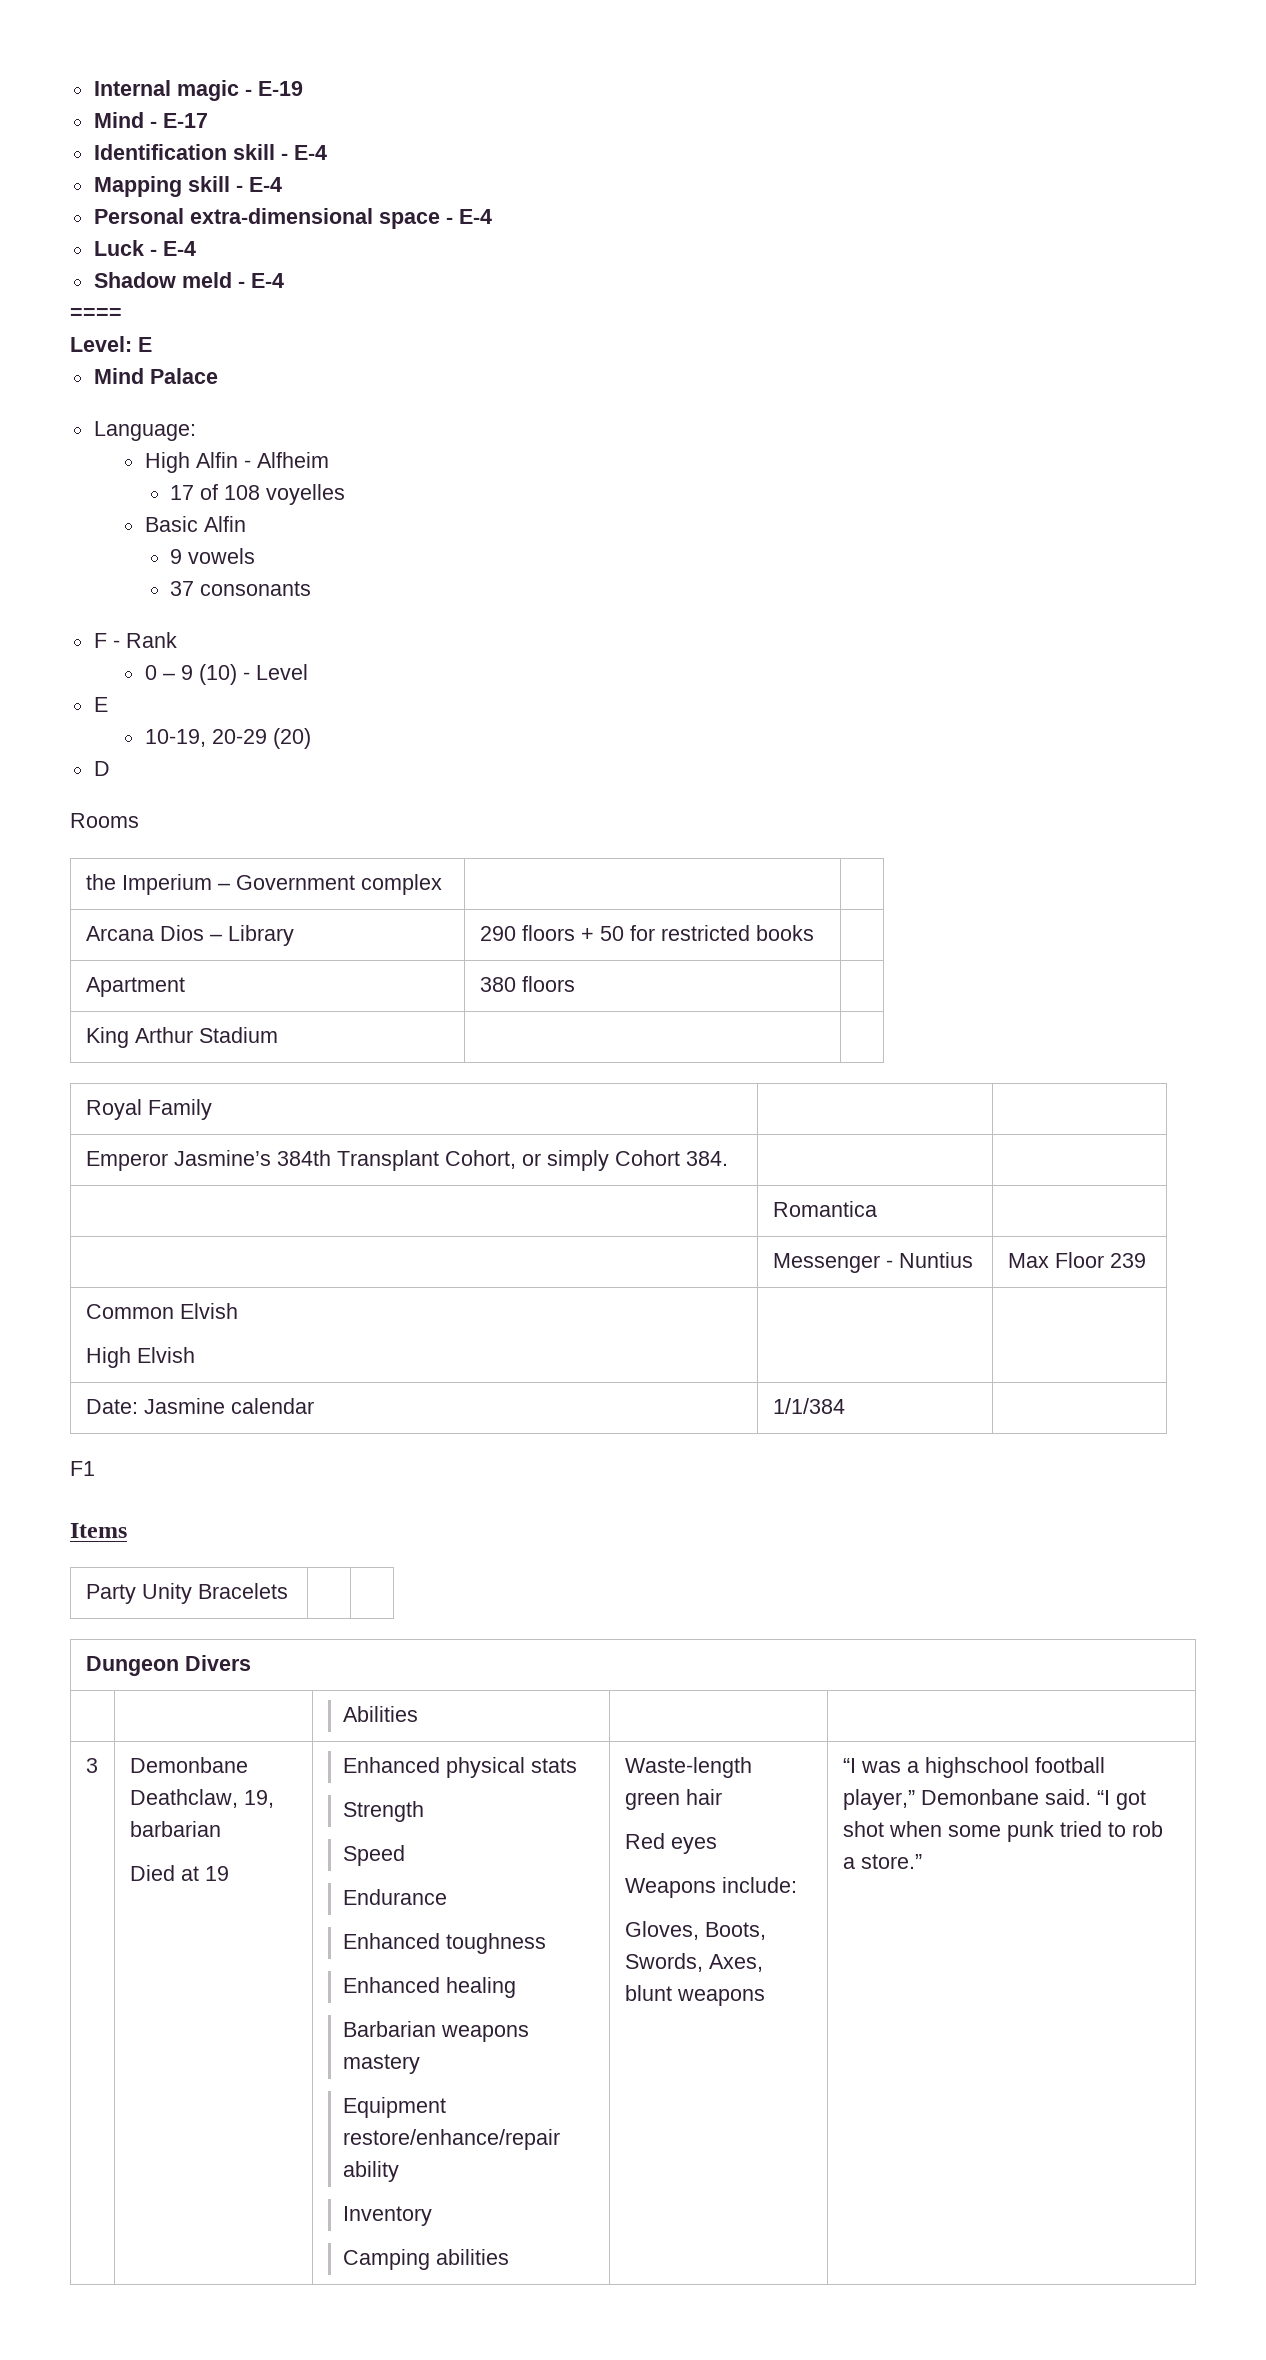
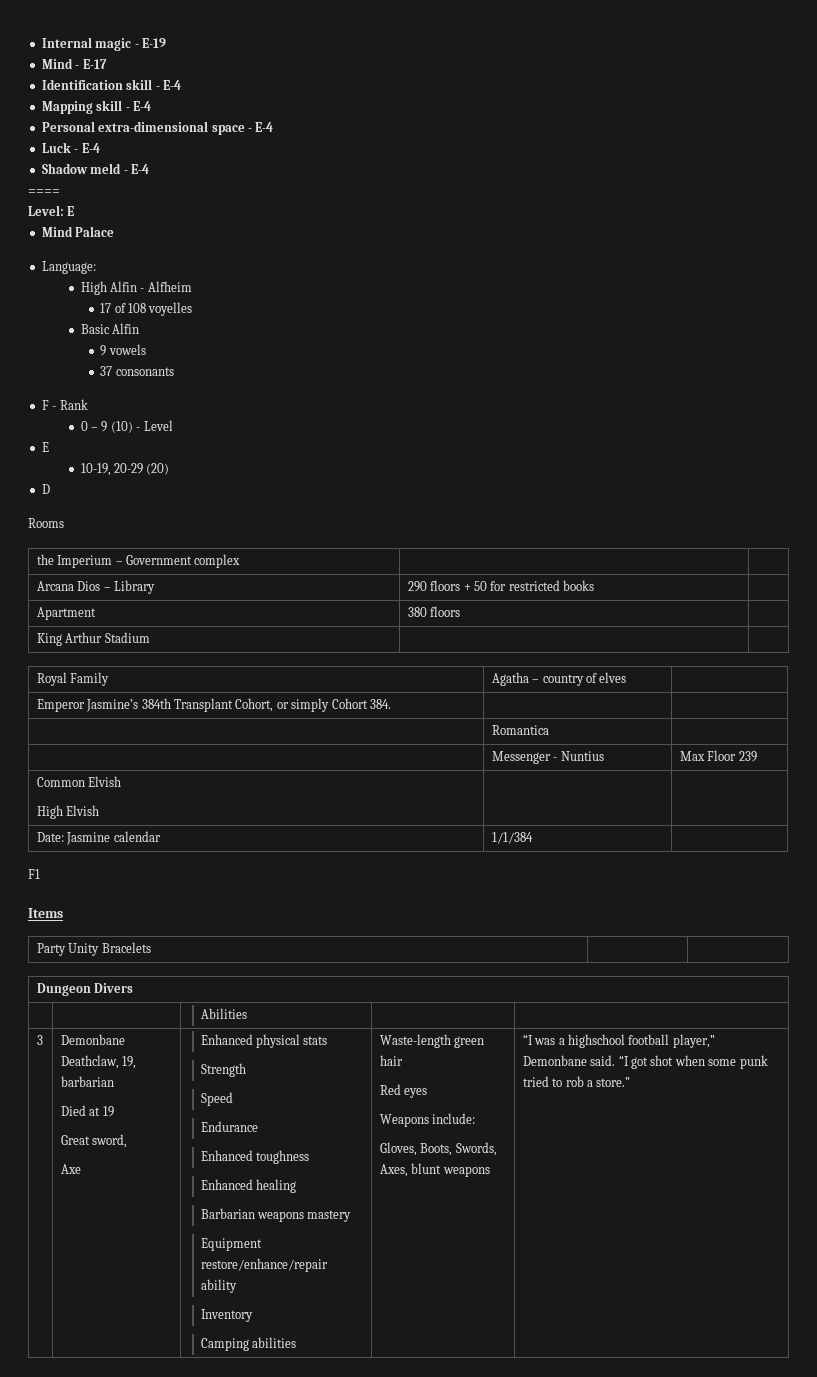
(212, 1109) none -> [491,672,627,686] Agatha – country of elves
(229, 1873) none -> [60,1134,128,1148] [60,1164,81,1174] // Great sword, // Axe

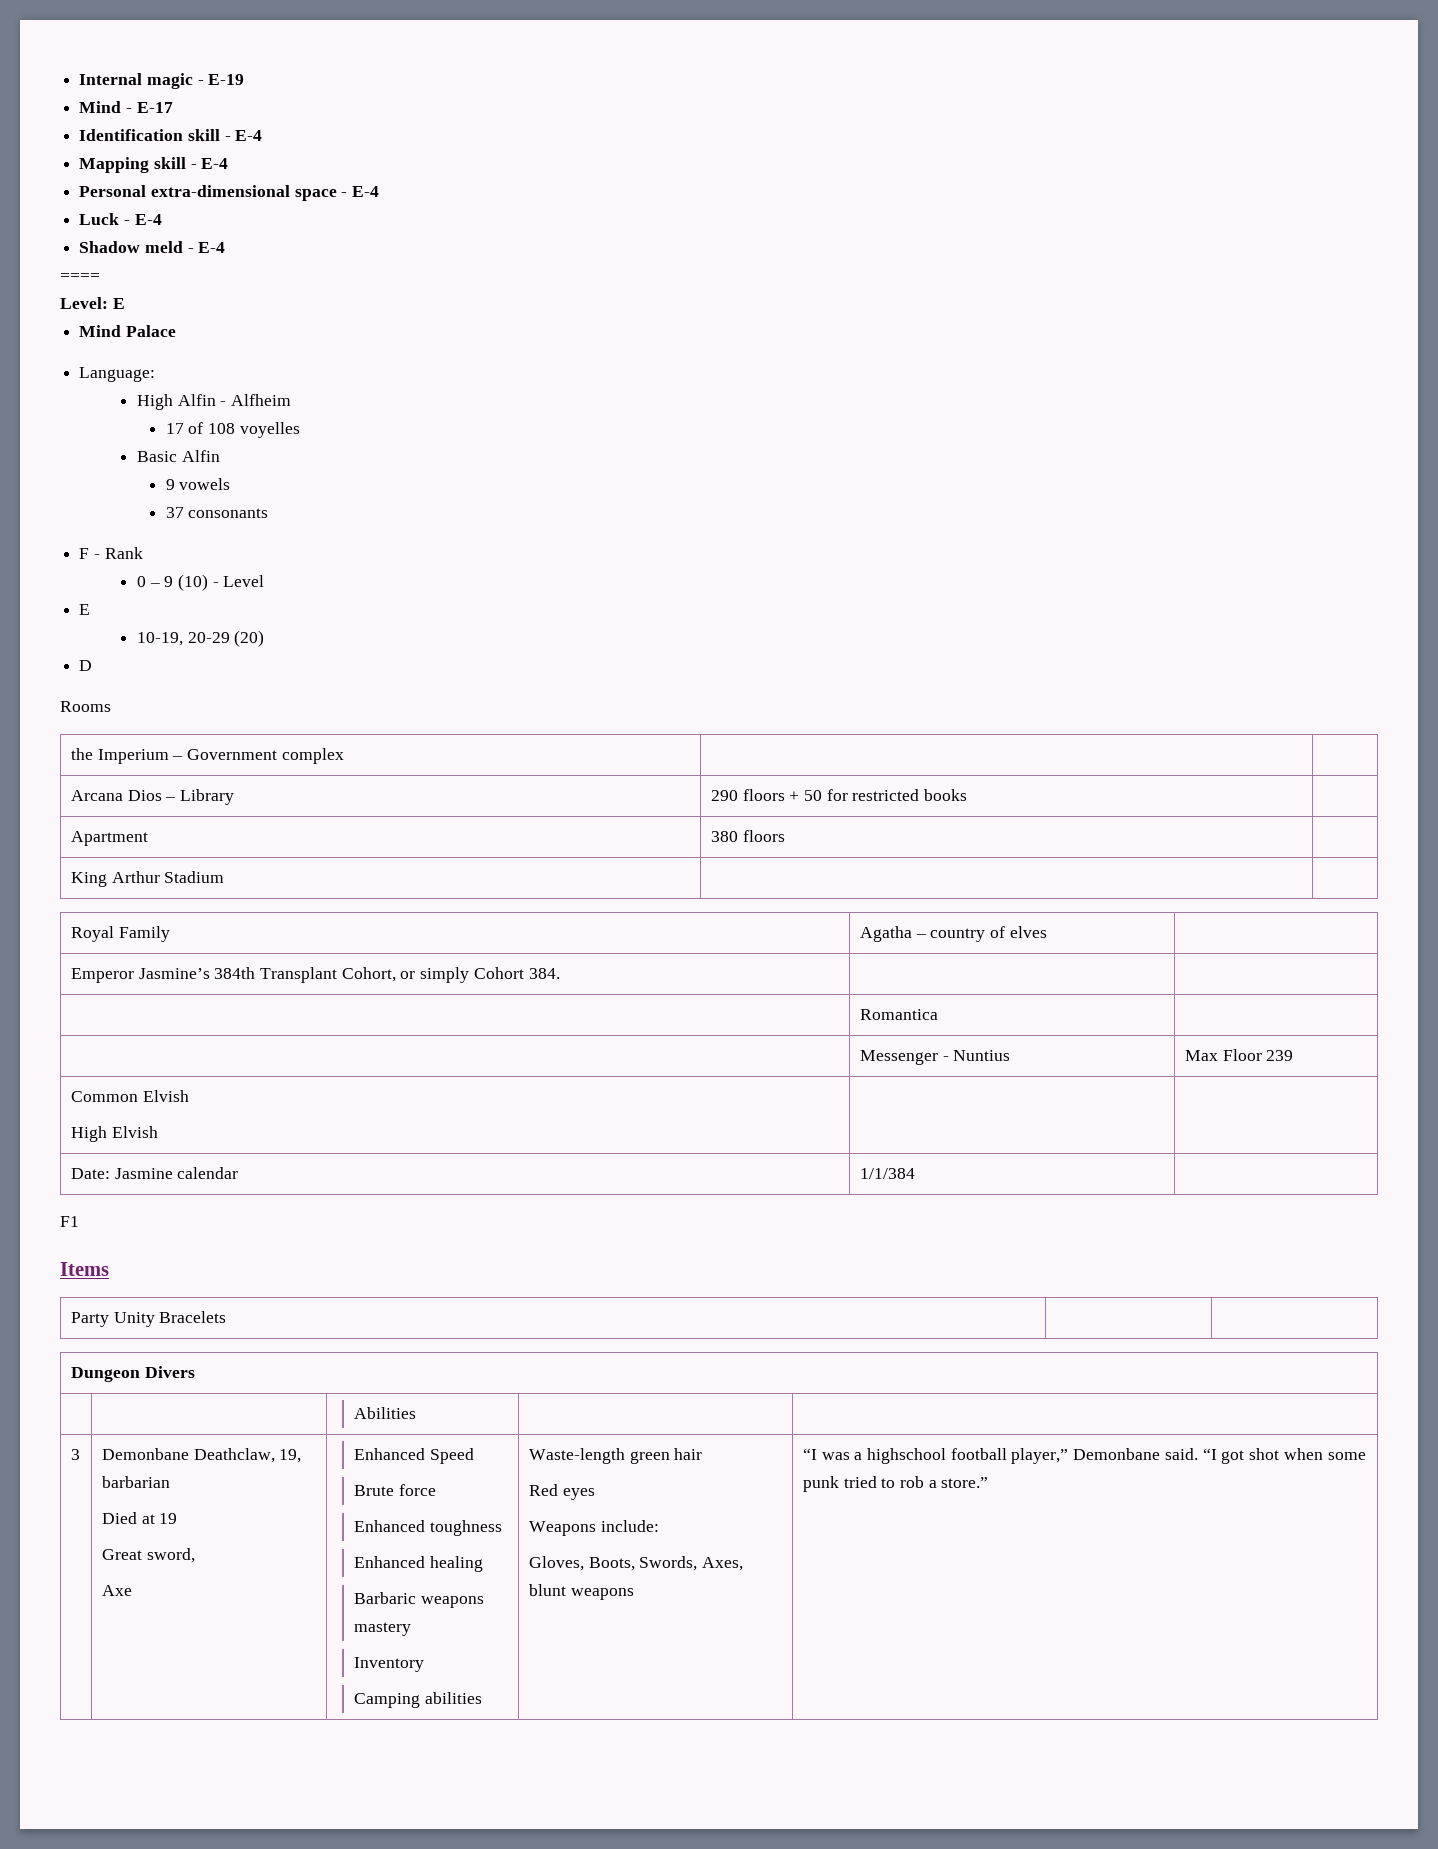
[256,1034,328,1048] [200,1063,246,1077] physical stats // Strength // -> (426, 1454) none
[200,1121,258,1132] Endurance -> [354,1484,436,1496] Brute force
[200,1208,255,1219] Barbarian -> [354,1592,417,1604] Barbaric
[200,1238,262,1251] [200,1258,328,1272] [200,1279,237,1293] // Equipment restore/enhance/repair ability -> (412, 1629) none

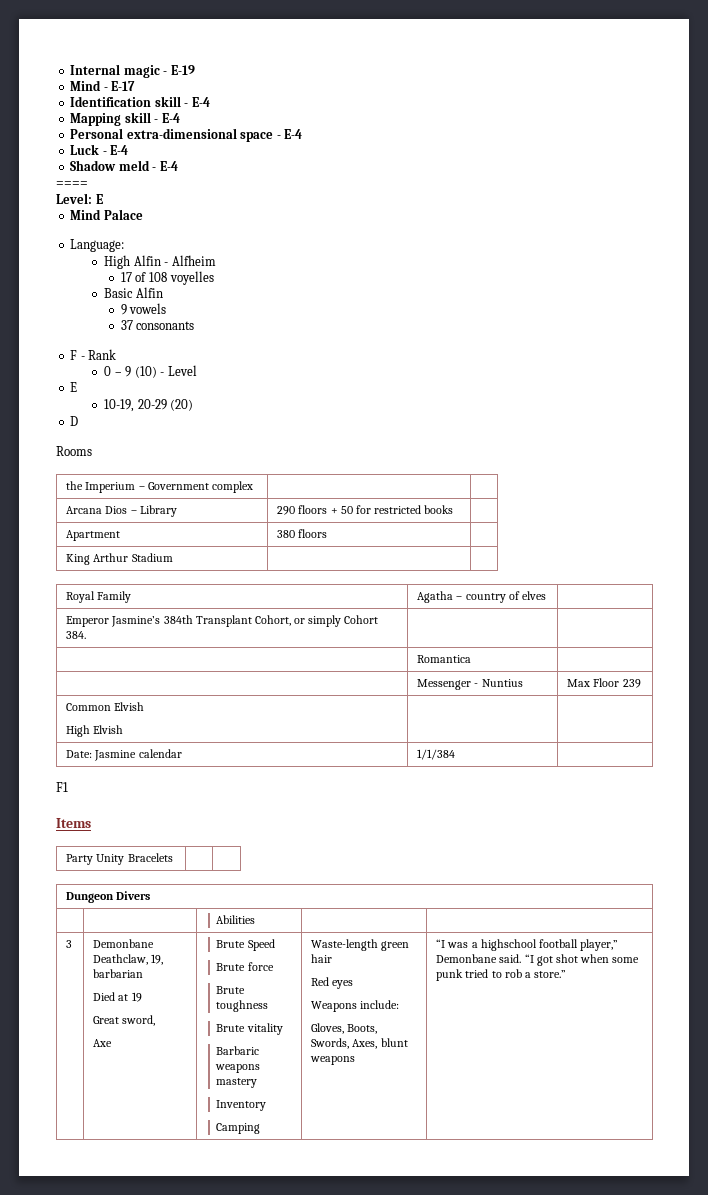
[354,1448,426,1460] Enhanced -> [216,940,246,948] Brute
[354,1520,426,1532] Enhanced -> [216,986,246,994] Brute
[354,1556,483,1572] Enhanced healing -> [216,1023,283,1035] Brute vitality
[424,1692,482,1704] abilities -> (261, 1128) none

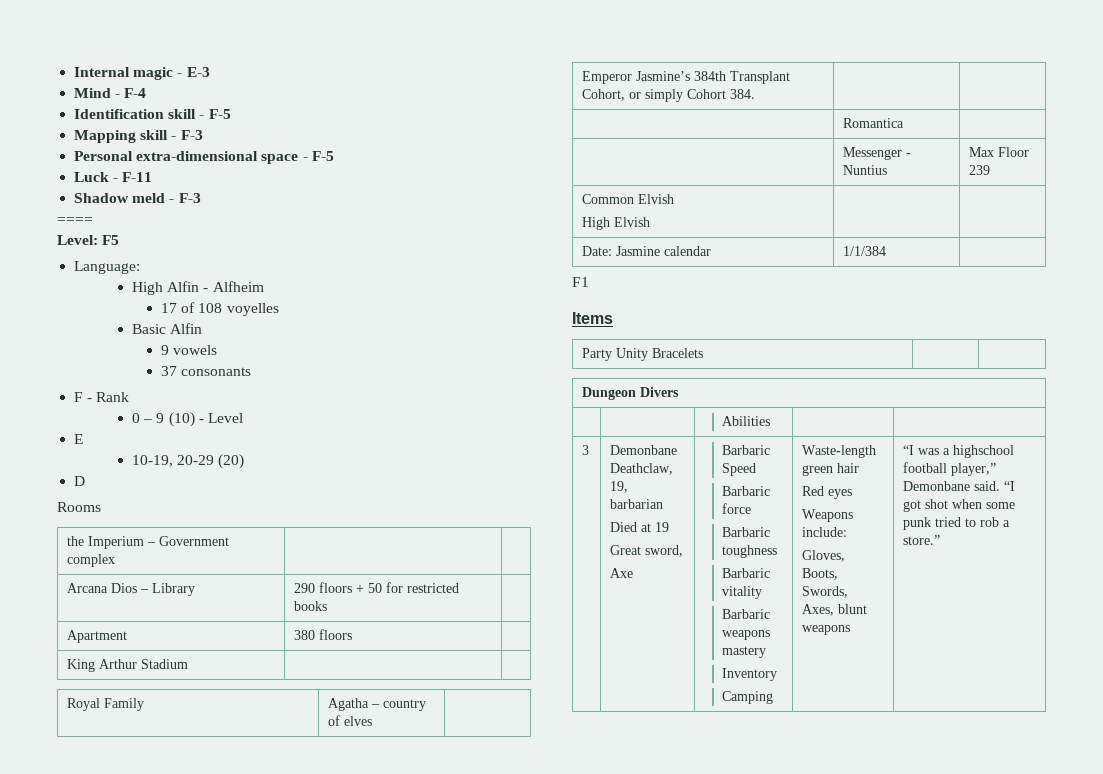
[170,65,195,75] E-19 -> [186,67,210,77] E-3
[111,81,136,91] E-17 -> [124,88,147,98] F-4
[191,97,210,107] E-4 -> [208,109,231,119] F-5
[161,113,180,123] E-4 -> [180,130,203,140] F-3
[284,129,303,139] E-4 -> [311,151,334,161] F-5
[110,145,129,155] E-4 -> [122,172,153,182] F-11
[159,161,178,171] E-4 -> [178,193,201,203] F-3
[95,194,103,204] [70,209,143,220] E // Mind Palace -> [102,235,120,245] F5
[216,940,246,948] Brute -> [721,445,770,455] Barbaric
[216,963,246,971] Brute -> [721,486,770,496] Barbaric
[216,986,246,994] Brute -> [721,527,770,537] Barbaric
[216,1024,246,1032] Brute -> [721,568,770,578] Barbaric

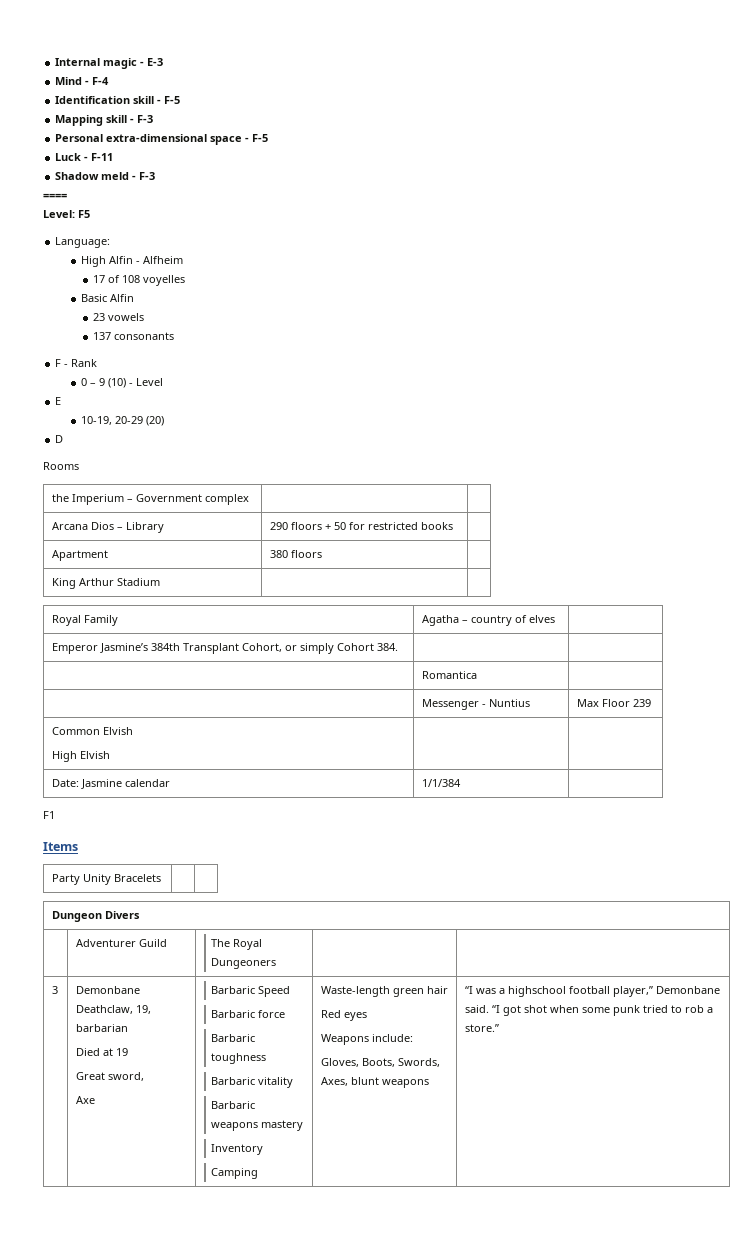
[161,345,170,355] 9 -> [93,313,106,321] 23
[161,366,178,376] 37 -> [93,332,112,340] 137
[721,416,770,426] | Abilities -> [75,939,167,947] [211,939,263,950] [211,958,277,969] Adventurer Guild | The Royal Dungeoners

